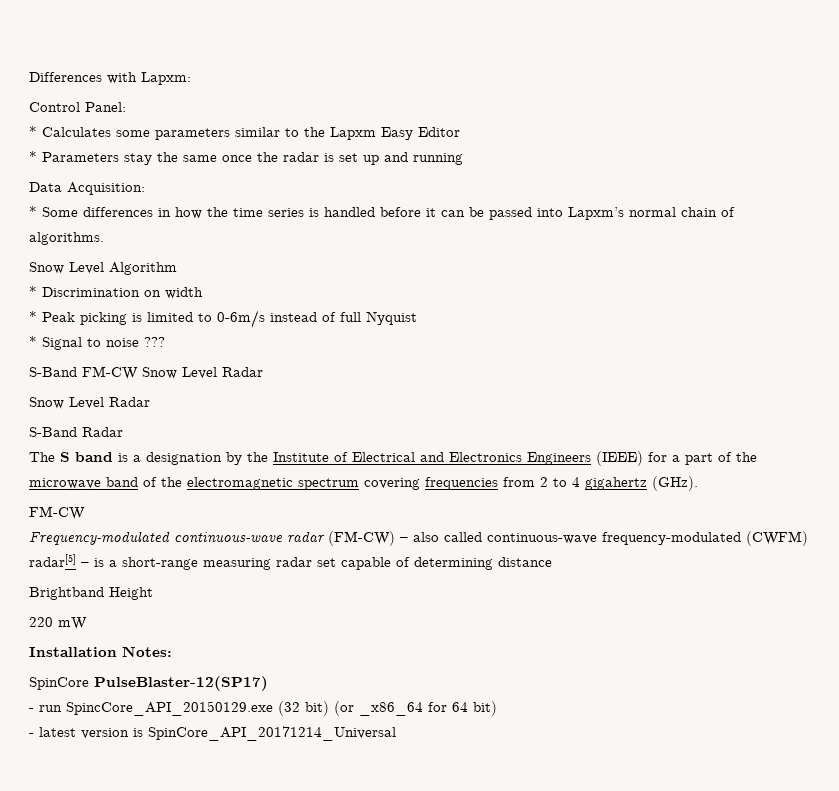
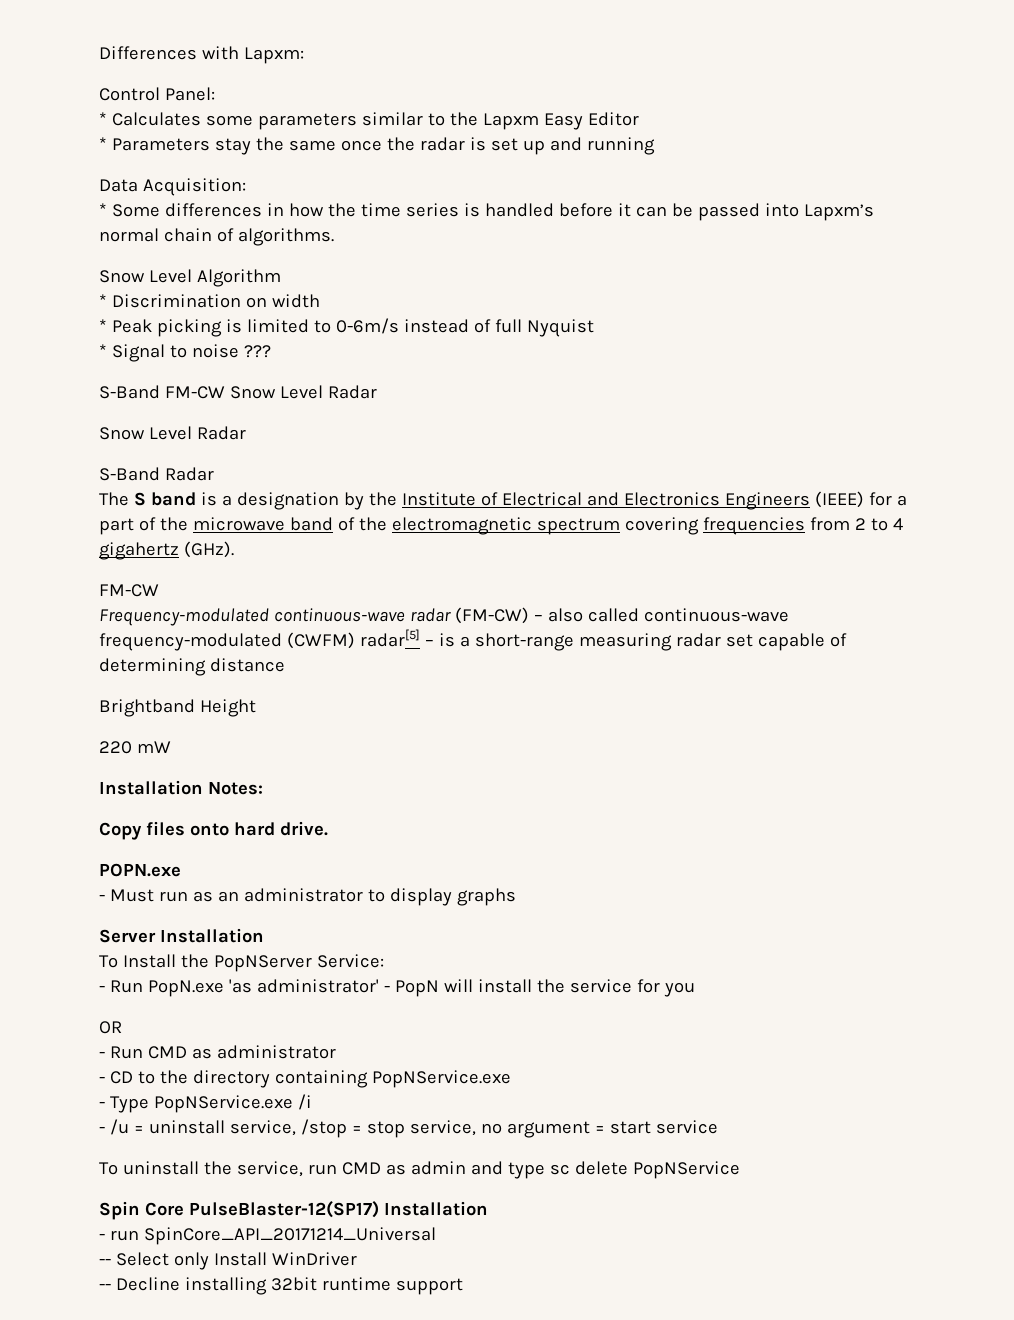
[29,677,89,690] SpinCore -> [99,821,328,840] [99,863,181,877] [99,888,516,906] [99,928,264,943] [99,954,384,972] [99,979,695,997] [99,1021,122,1034] [99,1045,336,1059] [99,1070,511,1088] [99,1094,312,1113] [99,1119,718,1138] [99,1161,740,1179] [99,1201,184,1220] Copy files onto hard drive. // POPN.exe // - Must run as an administrator to display graphs // Server Installation // To Install the PopNServer Service: // - Run PopN.exe 'as administrator' - PopN will install the service for you // OR // - Run CMD as administrator // - CD to the directory containing PopNService.exe // - Type PopNService.exe /i // - /u = uninstall service, /stop = stop service, no argument = start service // To uninstall the service, run CMD as admin and type sc delete PopNService // Spin Core
(268, 683) none -> [383,1201,488,1216] Installation
[66,701,497,716] [29,726,396,741] SpincCore_API_20150129.exe (32 bit) (or _x86_64 for 64 bit) // - latest version is SpinCore_API_20171214_Universal -> [143,1227,436,1245] [99,1252,357,1270] [99,1277,463,1295] SpinCore_API_20171214_Universal // -- Select only Install WinDriver // -- Decline installing 32bit runtime support

